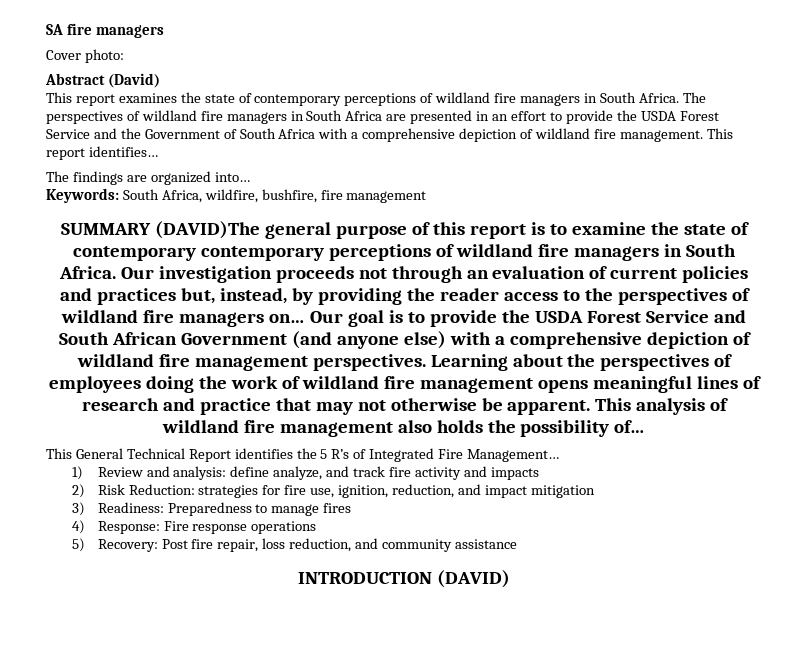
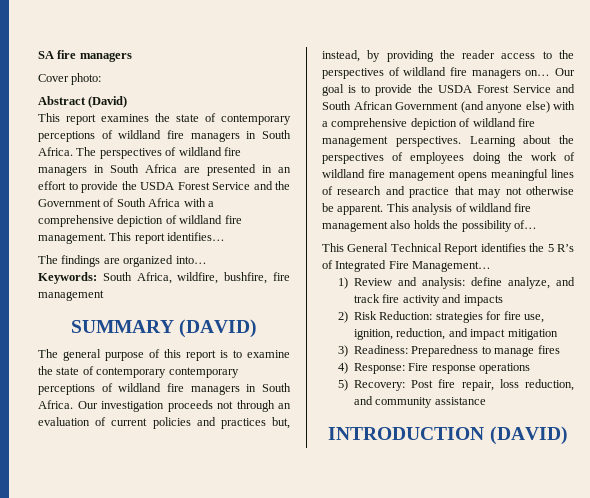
[155,221,261,239] (DAVID)The -> [179,319,258,338] [38,349,58,358] (DAVID) // The

